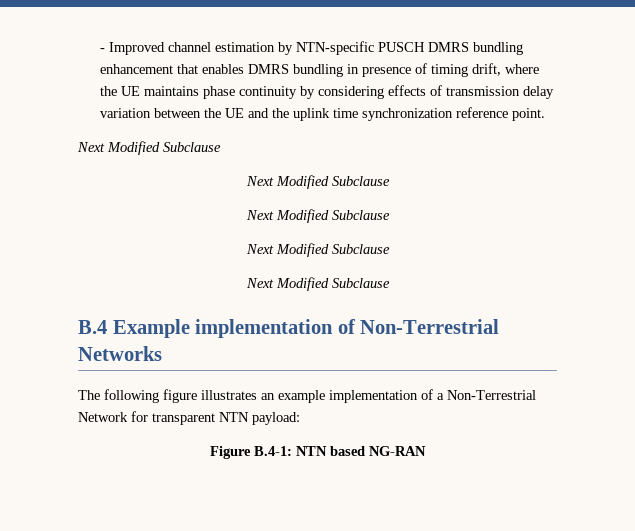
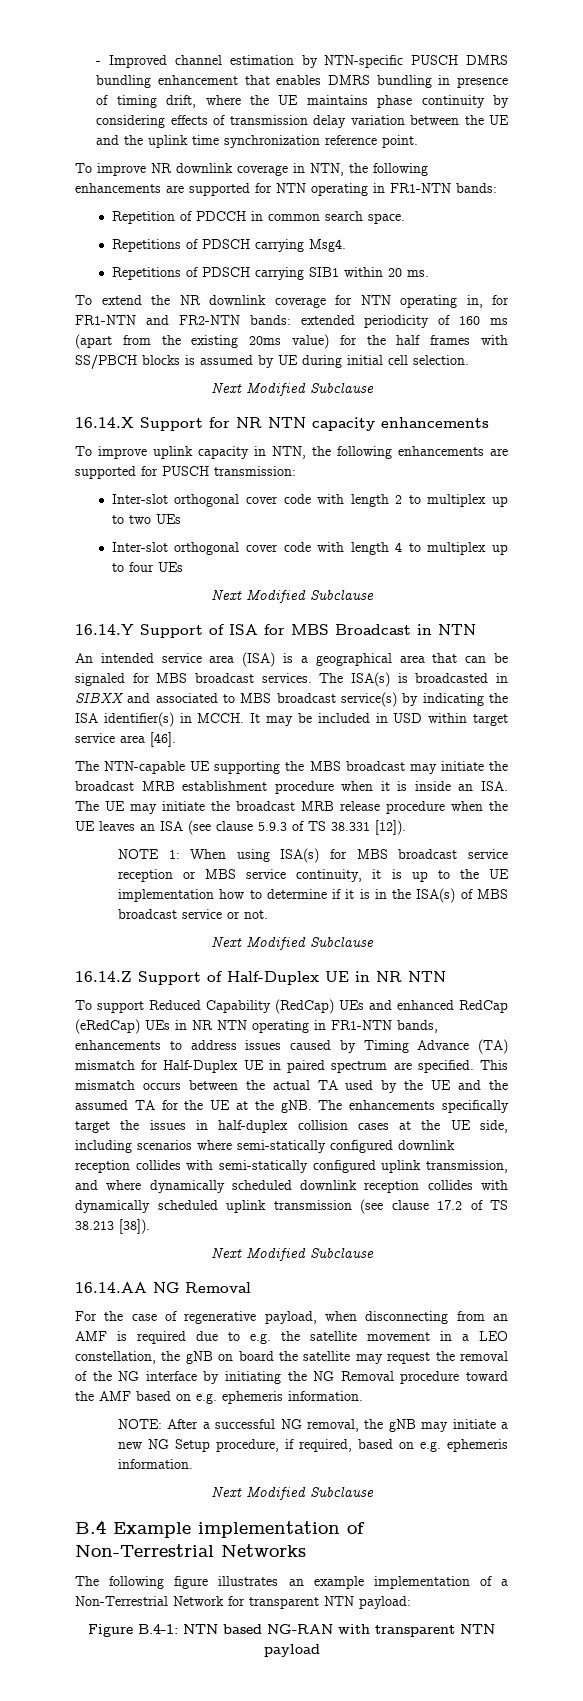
[77,141,221,155] [245,175,390,189] [245,209,390,223] [245,243,390,257] Next Modified Subclause // Next Modified Subclause // Next Modified Subclause // Next Modified Subclause -> [75,163,428,176] [75,183,497,196] [111,211,405,224] [111,239,346,252] [111,267,429,280] [75,295,509,308] [75,315,508,328] [75,334,509,349] [75,354,469,369] [210,382,374,396] [75,417,489,431] [75,446,508,459] [75,466,296,479] [111,494,508,507] [111,514,181,524] [111,542,508,555] [111,562,183,572] [210,589,374,603] [75,624,476,638] [75,652,508,667] [75,672,509,687] [75,692,508,707] [75,712,508,727] [75,732,176,747] [75,761,508,774] [75,781,508,794] [75,801,508,814] [75,820,406,835] [117,848,508,863] [117,869,509,882] [117,888,509,903] [117,909,268,919] [210,936,374,950] [75,971,446,985] [75,999,508,1014] [75,1019,438,1034] [75,1039,508,1054] [75,1060,509,1073] [75,1080,509,1093] [75,1100,510,1113] [75,1120,509,1133] [75,1140,455,1153] [75,1160,508,1173] [75,1180,508,1193] [75,1199,508,1214] [75,1219,150,1234] [210,1247,374,1261] [75,1282,251,1293] [75,1311,508,1324] [75,1331,508,1344] [75,1351,508,1364] [75,1371,509,1384] [75,1391,363,1404] [117,1419,509,1432] [117,1439,509,1452] [117,1459,193,1469] To improve NR downlink coverage in NTN, the following enhancements are supported for NTN operating in FR1-NTN bands: // Repetition of PDCCH in common search space. // Repetitions of PDSCH carrying Msg4. // Repetitions of PDSCH carrying SIB1 within 20 ms. // To extend the NR downlink coverage for NTN operating in, for FR1-NTN and FR2-NTN bands: extended periodicity of 160 ms (apart from the existing 20ms value) for the half frames with SS/PBCH blocks is assumed by UE during initial cell selection. // Next Modified Subclause // 16.14.X Support for NR NTN capacity enhancements // To improve uplink capacity in NTN, the following enhancements are supported for PUSCH transmission: // Inter-slot orthogonal cover code with length 2 to multiplex up to two UEs // Inter-slot orthogonal cover code with length 4 to multiplex up to four UEs // Next Modified Subclause // 16.14.Y Support of ISA for MBS Broadcast in NTN // An intended service area (ISA) is a geographical area that can be signaled for MBS broadcast services. The ISA(s) is broadcasted in SIBXX and associated to MBS broadcast service(s) by indicating the ISA identifier(s) in MCCH. It may be included in USD within target service area [46]. // The NTN-capable UE supporting the MBS broadcast may initiate the broadcast MRB establishment procedure when it is inside an ISA. The UE may initiate the broadcast MRB release procedure when the UE leaves an ISA (see clause 5.9.3 of TS 38.331 [12]). // NOTE 1: When using ISA(s) for MBS broadcast service reception or MBS service continuity, it is up to the UE implementation how to determine if it is in the ISA(s) of MBS broadcast service or not. // Next Modified Subclause // 16.14.Z Support of Half-Duplex UE in NR NTN // To support Reduced Capability (RedCap) UEs and enhanced RedCap (eRedCap) UEs in NR NTN operating in FR1-NTN bands, enhancements to address issues caused by Timing Advance (TA) mismatch for Half-Duplex UE in paired spectrum are specified. This mismatch occurs between the actual TA used by the UE and the assumed TA for the UE at the gNB. The enhancements specifically target the issues in half-duplex collision cases at the UE side, including scenarios where semi-statically configured downlink reception collides with semi-statically configured uplink transmission, and where dynamically scheduled downlink reception collides with dynamically scheduled uplink transmission (see clause 17.2 of TS 38.213 [38]). // Next Modified Subclause // 16.14.AA NG Removal // For the case of regenerative payload, when disconnecting from an AMF is required due to e.g. the satellite movement in a LEO constellation, the gNB on board the satellite may request the removal of the NG interface by initiating the NG Removal procedure toward the AMF based on e.g. ephemeris information. // NOTE: After a successful NG removal, the gNB may initiate a new NG Setup procedure, if required, based on e.g. ephemeris information.
(426, 451) none -> [338,1624,495,1637] [263,1644,320,1657] with transparent NTN payload

